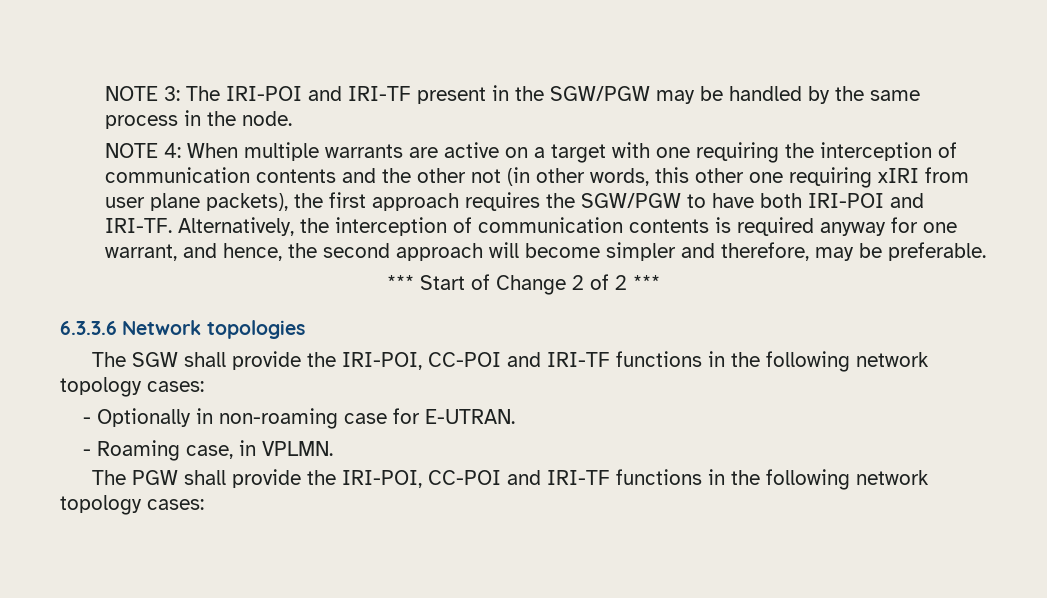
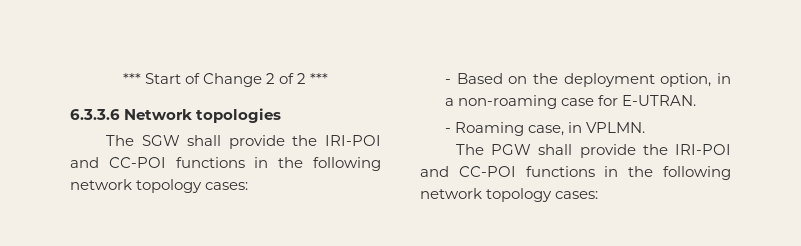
[105,85,921,104] [105,110,293,129] [105,142,958,163] [105,167,970,188] [105,192,925,211] [105,217,958,236] [105,242,987,261] NOTE 3: The IRI-POI and IRI-TF present in the SGW/PGW may be handled by the same process in the node. // NOTE 4: When multiple warrants are active on a target with one requiring the interception of communication contents and the other not (in other words, this other one requiring xIRI from user plane packets), the first approach requires the SGW/PGW to have both IRI-POI and IRI-TF. Alternatively, the interception of communication contents is required anyway for one warrant, and hence, the second approach will become simpler and therefore, may be preferable. // -> (122, 78) none
[341,352,610,370] IRI-POI, CC-POI and IRI-TF -> [325,135,381,146] [70,157,166,168] IRI-POI and CC-POI
[96,408,213,427] Optionally in -> [456,73,731,87] [444,98,454,106] Based on the deployment option, in a
[341,470,610,488] IRI-POI, CC-POI and IRI-TF -> [675,144,731,155] [420,166,516,177] IRI-POI and CC-POI

